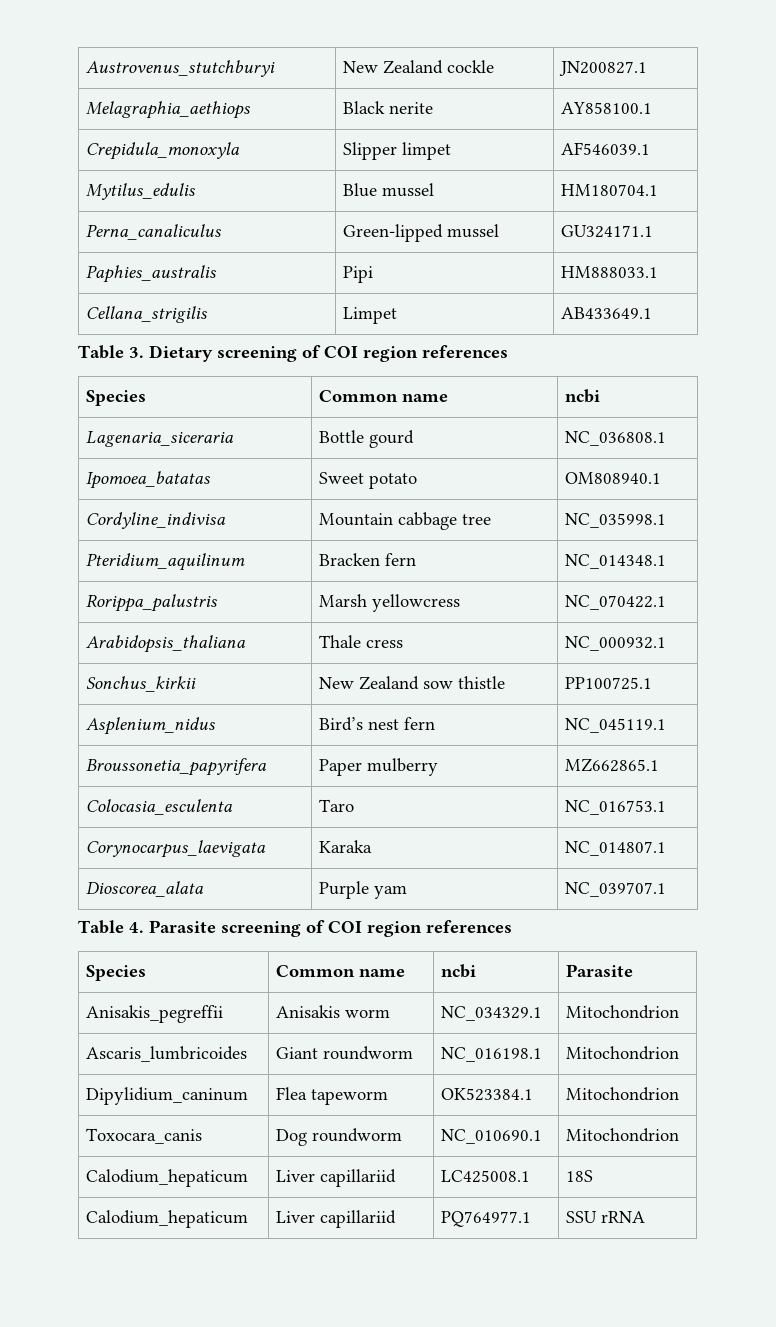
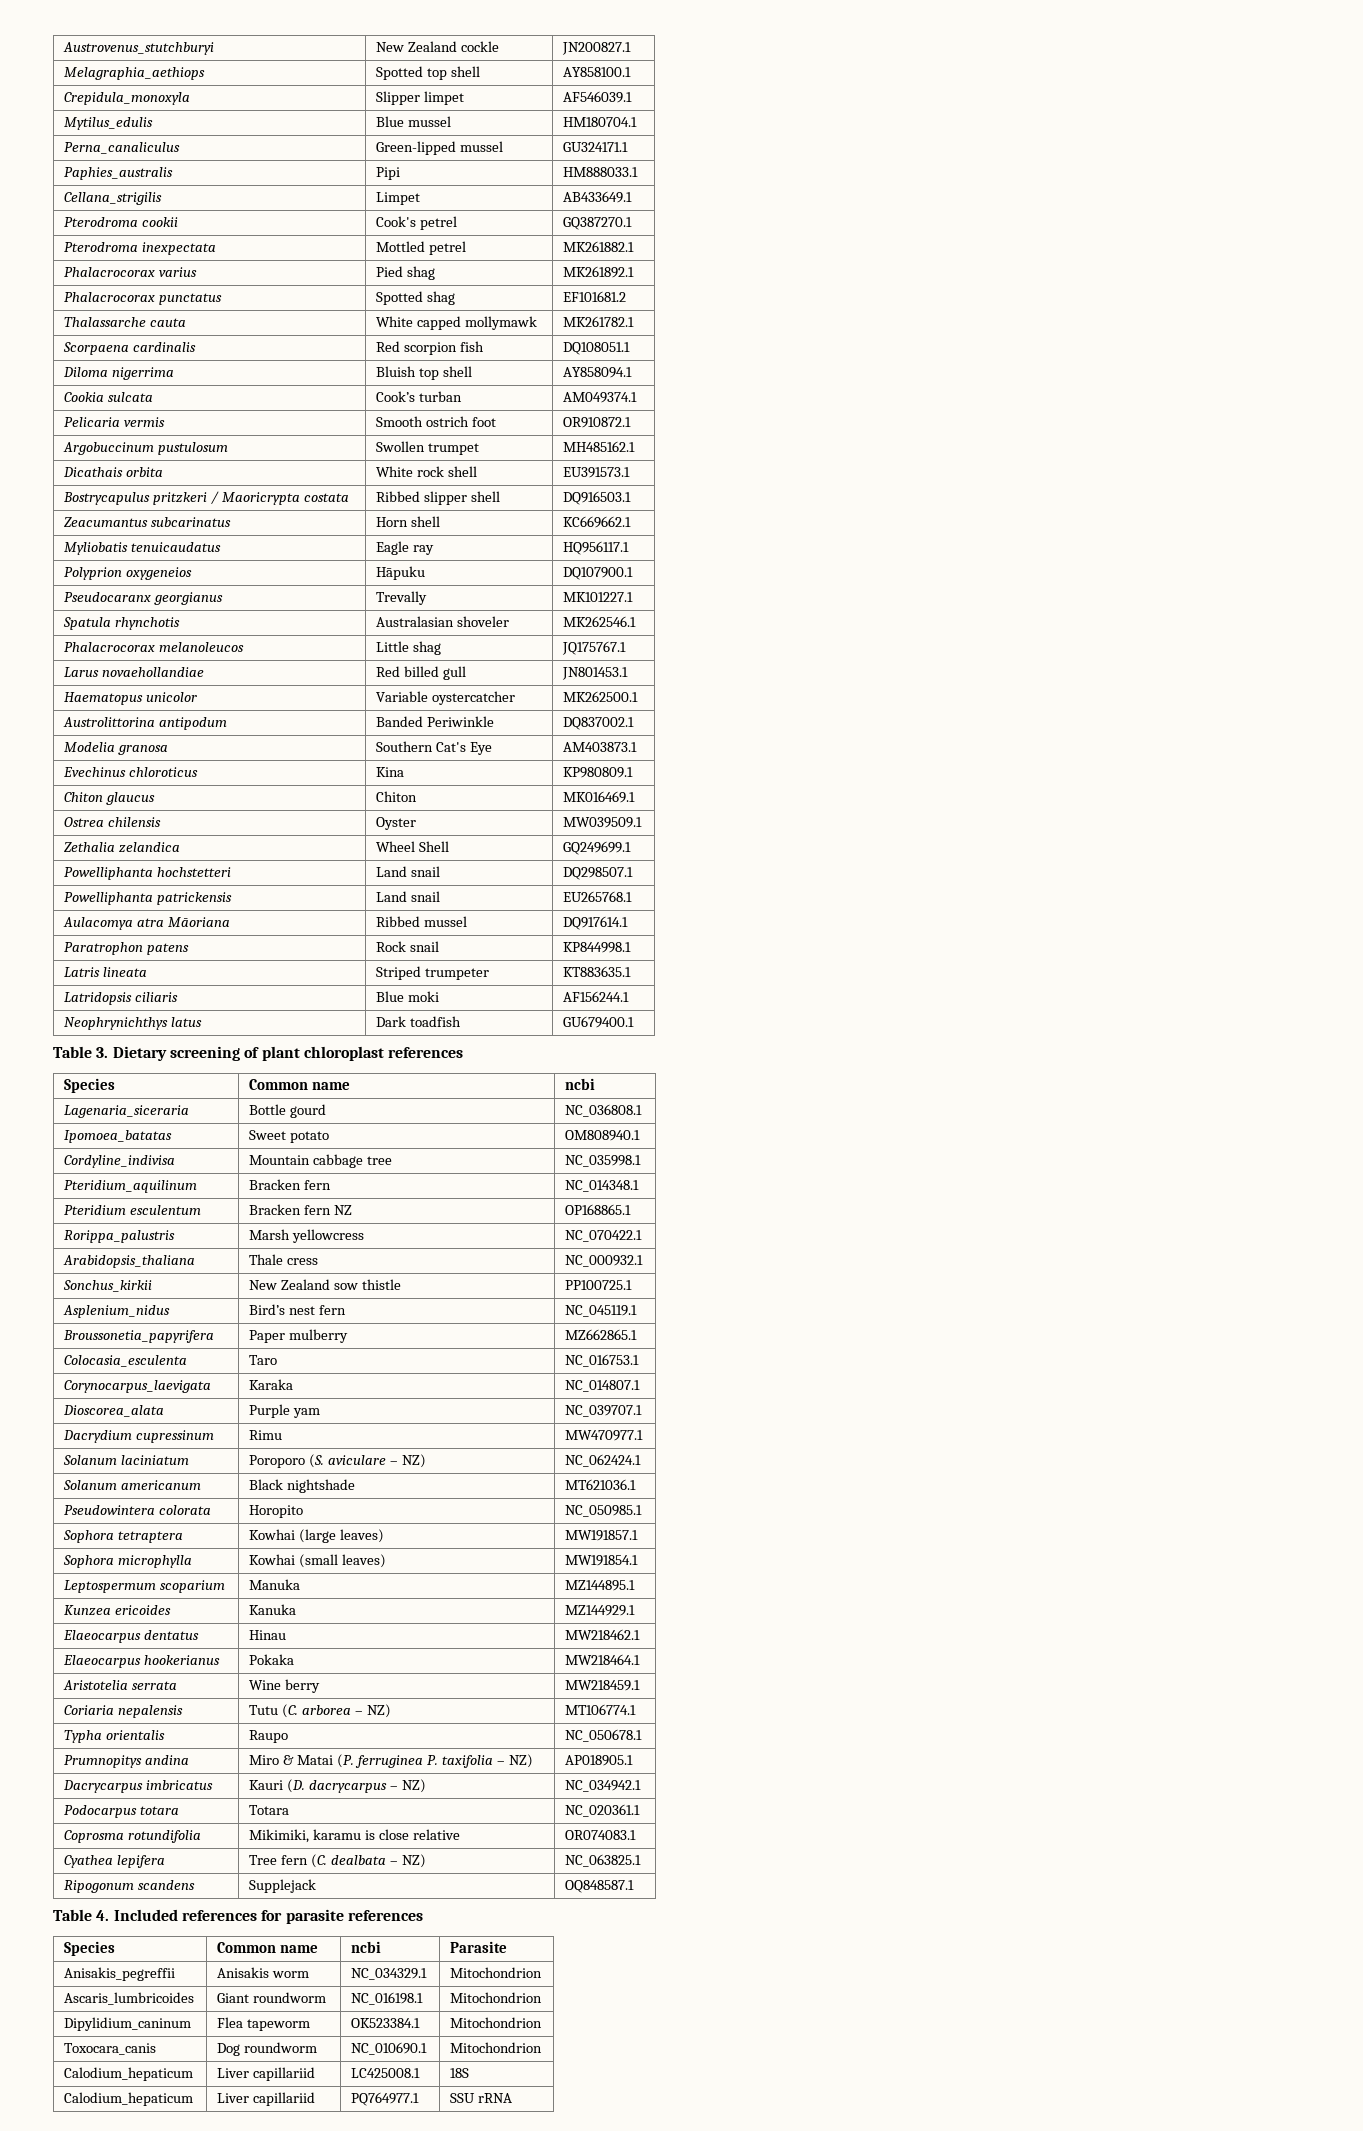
[343,101,434,114] Black nerite -> [376,66,481,80] Spotted top shell
(653, 313) none -> [64,217,179,227] [376,216,458,230] [563,217,633,230] [64,242,217,255] [376,241,467,255] [563,241,635,252] [64,267,198,277] [376,266,436,280] [563,266,635,278] [64,292,223,305] [376,291,456,305] [563,291,627,302] [64,317,187,327] [376,316,538,330] [563,316,635,327] [63,342,197,355] [376,341,485,355] [563,342,631,355] [63,367,175,380] [376,366,473,380] [563,367,633,378] [64,392,154,402] [376,391,463,402] [563,392,638,403] [64,417,166,427] [376,416,497,427] [563,417,632,428] [63,442,229,455] [376,441,480,455] [563,441,636,452] [63,467,164,477] [376,466,478,477] [563,467,631,478] [63,491,349,505] [376,491,501,505] [563,491,632,505] [64,517,232,527] [376,516,441,527] [563,516,632,528] [64,542,222,555] [376,541,435,555] [563,541,630,555] [64,567,193,580] [376,566,426,580] [563,567,634,580] [64,592,224,605] [376,591,428,605] [563,592,634,602] [63,617,181,630] [376,616,510,627] [563,616,637,627] [64,642,245,652] [376,641,442,655] [562,641,627,655] [64,667,205,677] [376,666,467,680] [562,667,629,680] [64,692,198,705] [376,691,516,705] [563,691,639,702] [63,717,228,730] [376,716,495,727] [563,717,635,730] [64,742,169,755] [376,741,493,755] [563,742,638,752] [63,767,199,777] [376,767,405,777] [563,767,634,778] [64,792,156,805] [376,791,418,802] [563,791,636,803] [64,817,162,827] [376,817,417,830] [563,817,643,828] [64,842,181,853] [376,841,450,852] [563,841,632,855] [64,867,232,880] [376,866,441,877] [563,867,634,880] [64,892,233,905] [376,891,441,902] [563,891,633,902] [63,917,231,930] [376,916,468,927] [563,916,629,930] [64,942,190,955] [376,941,440,952] [563,942,632,953] [64,967,148,977] [376,966,490,980] [563,966,632,977] [64,992,179,1005] [376,991,440,1002] [563,991,630,1002] [64,1017,203,1030] [376,1016,462,1027] [563,1016,635,1028] // Pterodroma cookii | Cook's petrel | GQ387270.1 // Pterodroma inexpectata | Mottled petrel | MK261882.1 // Phalacrocorax varius | Pied shag | MK261892.1 // Phalacrocorax punctatus | Spotted shag | EF101681.2 // Thalassarche cauta | White capped mollymawk | MK261782.1 // Scorpaena cardinalis | Red scorpion fish | DQ108051.1 // Diloma nigerrima | Bluish top shell | AY858094.1 // Cookia sulcata | Cook’s turban | AM049374.1 // Pelicaria vermis | Smooth ostrich foot | OR910872.1 // Argobuccinum pustulosum | Swollen trumpet | MH485162.1 // Dicathais orbita | White rock shell | EU391573.1 // Bostrycapulus pritzkeri / Maoricrypta costata | Ribbed slipper shell | DQ916503.1 // Zeacumantus subcarinatus | Horn shell | KC669662.1 // Myliobatis tenuicaudatus | Eagle ray | HQ956117.1 // Polyprion oxygeneios | Hāpuku | DQ107900.1 // Pseudocaranx georgianus | Trevally | MK101227.1 // Spatula rhynchotis | Australasian shoveler | MK262546.1 // Phalacrocorax melanoleucos | Little shag | JQ175767.1 // Larus novaehollandiae | Red billed gull | JN801453.1 // Haematopus unicolor | Variable oystercatcher | MK262500.1 // Austrolittorina antipodum | Banded Periwinkle | DQ837002.1 // Modelia granosa | Southern Cat's Eye | AM403873.1 // Evechinus chloroticus | Kina | KP980809.1 // Chiton glaucus | Chiton | MK016469.1 // Ostrea chilensis | Oyster | MW039509.1 // Zethalia zelandica | Wheel Shell | GQ249699.1 // Powelliphanta hochstetteri | Land snail | DQ298507.1 // Powelliphanta patrickensis | Land snail | EU265768.1 // Aulacomya atra Māoriana | Ribbed mussel | DQ917614.1 // Paratrophon patens | Rock snail | KP844998.1 // Latris lineata | Striped trumpeter | KT883635.1 // Latridopsis ciliaris | Blue moki | AF156244.1 // Neophrynichthys latus | Dark toadfish | GU679400.1
[324,346,418,362] COI region -> [261,1046,384,1061] plant chloroplast
(667, 561) none -> [64,1205,202,1215] [249,1204,353,1215] [565,1204,632,1215] // Pteridium esculentum | Bracken fern NZ | OP168865.1
[78,920,422,937] // Table 4. Parasite screening of COI region -> [63,1430,215,1443] [249,1430,283,1440] [565,1430,644,1441] [63,1455,190,1465] [249,1454,426,1468] [565,1454,642,1467] [63,1480,202,1490] [249,1479,356,1493] [565,1479,637,1490] [64,1505,212,1515] [249,1505,304,1518] [565,1505,643,1517] [63,1530,184,1543] [249,1529,385,1543] [565,1530,639,1541] [63,1555,193,1568] [249,1554,387,1568] [565,1555,639,1566] [64,1580,226,1593] [249,1579,301,1590] [565,1580,636,1591] [64,1605,172,1616] [249,1604,297,1615] [565,1605,636,1616] [63,1630,200,1643] [249,1630,287,1640] [565,1629,641,1640] [63,1655,221,1668] [249,1654,295,1665] [565,1654,641,1665] [63,1680,178,1690] [249,1679,321,1693] [565,1680,641,1691] [64,1705,184,1718] [249,1704,391,1718] [565,1704,637,1715] [64,1730,166,1743] [249,1730,289,1743] [565,1729,643,1742] [64,1755,190,1768] [249,1754,533,1768] [565,1755,634,1766] [63,1780,214,1793] [249,1779,426,1793] [565,1780,642,1792] [64,1805,180,1818] [249,1805,290,1815] [565,1804,641,1817] [64,1830,202,1843] [249,1829,460,1843] [565,1830,637,1840] [64,1855,166,1868] [249,1854,426,1868] [565,1854,642,1867] [64,1880,196,1893] [249,1879,317,1893] [565,1880,635,1893] [53,1909,344,1924] // Dacrydium cupressinum | Rimu | MW470977.1 // Solanum laciniatum | Poroporo (S. aviculare – NZ) | NC_062424.1 // Solanum americanum | Black nightshade | MT621036.1 // Pseudowintera colorata | Horopito | NC_050985.1 // Sophora tetraptera | Kowhai (large leaves) | MW191857.1 // Sophora microphylla | Kowhai (small leaves) | MW191854.1 // Leptospermum scoparium | Manuka | MZ144895.1 // Kunzea ericoides | Kanuka | MZ144929.1 // Elaeocarpus dentatus | Hinau | MW218462.1 // Elaeocarpus hookerianus | Pokaka | MW218464.1 // Aristotelia serrata | Wine berry | MW218459.1 // Coriaria nepalensis | Tutu (C. arborea – NZ) | MT106774.1 // Typha orientalis | Raupo | NC_050678.1 // Prumnopitys andina | Miro & Matai (P. ferruginea P. taxifolia – NZ) | AP018905.1 // Dacrycarpus imbricatus | Kauri (D. dacrycarpus – NZ) | NC_034942.1 // Podocarpus totara | Totara | NC_020361.1 // Coprosma rotundifolia | Mikimiki, karamu is close relative | OR074083.1 // Cyathea lepifera | Tree fern (C. dealbata – NZ) | NC_063825.1 // Ripogonum scandens | Supplejack | OQ848587.1 // Table 4. Included references for parasite

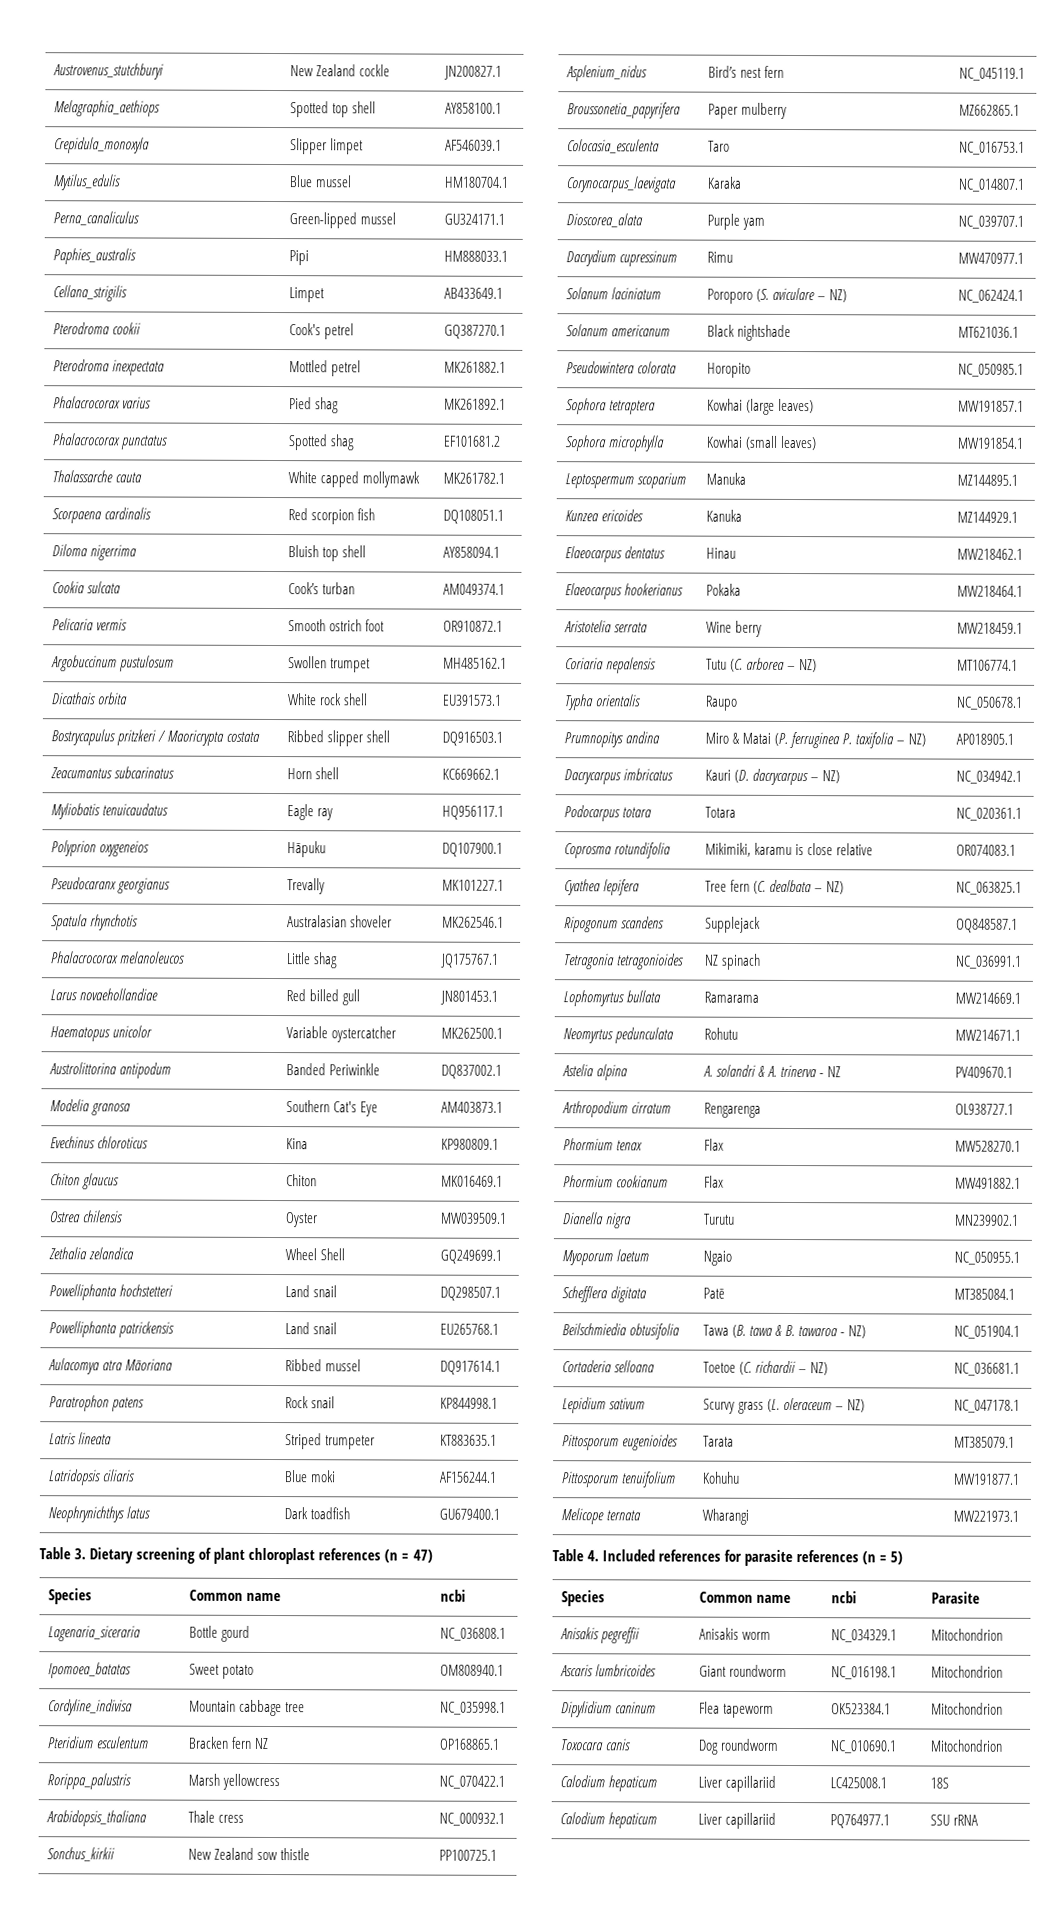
(464, 1052) none -> [384,1549,433,1563] (n = 47)
[64,1180,198,1193] [249,1179,332,1190] [565,1180,640,1192] // Pteridium_aquilinum | Bracken fern | NC_014348.1 -> (506, 1708) none
(635, 1886) none -> [562,953,684,970] [703,953,761,970] [954,955,1022,969] [562,990,661,1007] [703,991,759,1003] [954,992,1021,1004] [562,1027,674,1044] [703,1027,738,1040] [954,1029,1021,1041] [561,1064,628,1081] [702,1064,841,1078] [954,1066,1013,1078] [561,1101,671,1118] [703,1102,761,1118] [954,1103,1014,1115] [562,1138,643,1151] [703,1138,724,1151] [954,1140,1021,1152] [562,1175,668,1188] [703,1175,724,1188] [954,1177,1021,1189] [561,1212,632,1229] [702,1213,735,1225] [953,1214,1019,1226] [561,1249,649,1266] [702,1250,732,1266] [953,1251,1020,1265] [561,1286,647,1303] [702,1287,725,1299] [953,1288,1015,1300] [561,1323,680,1340] [702,1324,866,1339] [953,1325,1020,1339] [561,1360,655,1373] [702,1360,828,1376] [953,1362,1020,1376] [561,1397,645,1414] [702,1397,865,1414] [953,1399,1020,1413] [561,1434,678,1451] [702,1435,734,1447] [953,1436,1015,1448] [560,1471,676,1488] [701,1471,740,1484] [952,1473,1020,1485] [560,1508,641,1525] [701,1508,749,1525] [952,1510,1019,1522] // Tetragonia tetragonioides | NZ spinach | NC_036991.1 // Lophomyrtus bullata | Ramarama | MW214669.1 // Neomyrtus pedunculata | Rohutu | MW214671.1 // Astelia alpina | A. solandri & A. trinerva - NZ | PV409670.1 // Arthropodium cirratum | Rengarenga | OL938727.1 // Phormium tenax | Flax | MW528270.1 // Phormium cookianum | Flax | MW491882.1 // Dianella nigra | Turutu | MN239902.1 // Myoporum laetum | Ngaio | NC_050955.1 // Schefflera digitata | Patē | MT385084.1 // Beilschmiedia obtusifolia | Tawa (B. tawa & B. tawaroa - NZ) | NC_051904.1 // Cortaderia selloana | Toetoe (C. richardii – NZ) | NC_036681.1 // Lepidium sativum | Scurvy grass (L. oleraceum – NZ) | NC_047178.1 // Pittosporum eugenioides | Tarata | MT385079.1 // Pittosporum tenuifolium | Kohuhu | MW191877.1 // Melicope ternata | Wharangi | MW221973.1
(423, 1915) none -> [862,1551,904,1565] (n = 5)
[64,1967,176,1981] Anisakis_pegreffii -> [559,1627,640,1644] Anisakis pegreffii
[64,1992,195,2005] Ascaris_lumbricoides -> [559,1664,656,1677] Ascaris lumbricoides
[64,2017,192,2031] Dipylidium_caninum -> [560,1701,656,1718] Dipylidium caninum
[64,2043,157,2055] Toxocara_canis -> [559,1738,631,1751] Toxocara canis
[64,2067,194,2081] Calodium_hepaticum -> [559,1775,657,1792] Calodium hepaticum
[64,2092,194,2106] Calodium_hepaticum -> [559,1812,657,1829] Calodium hepaticum

